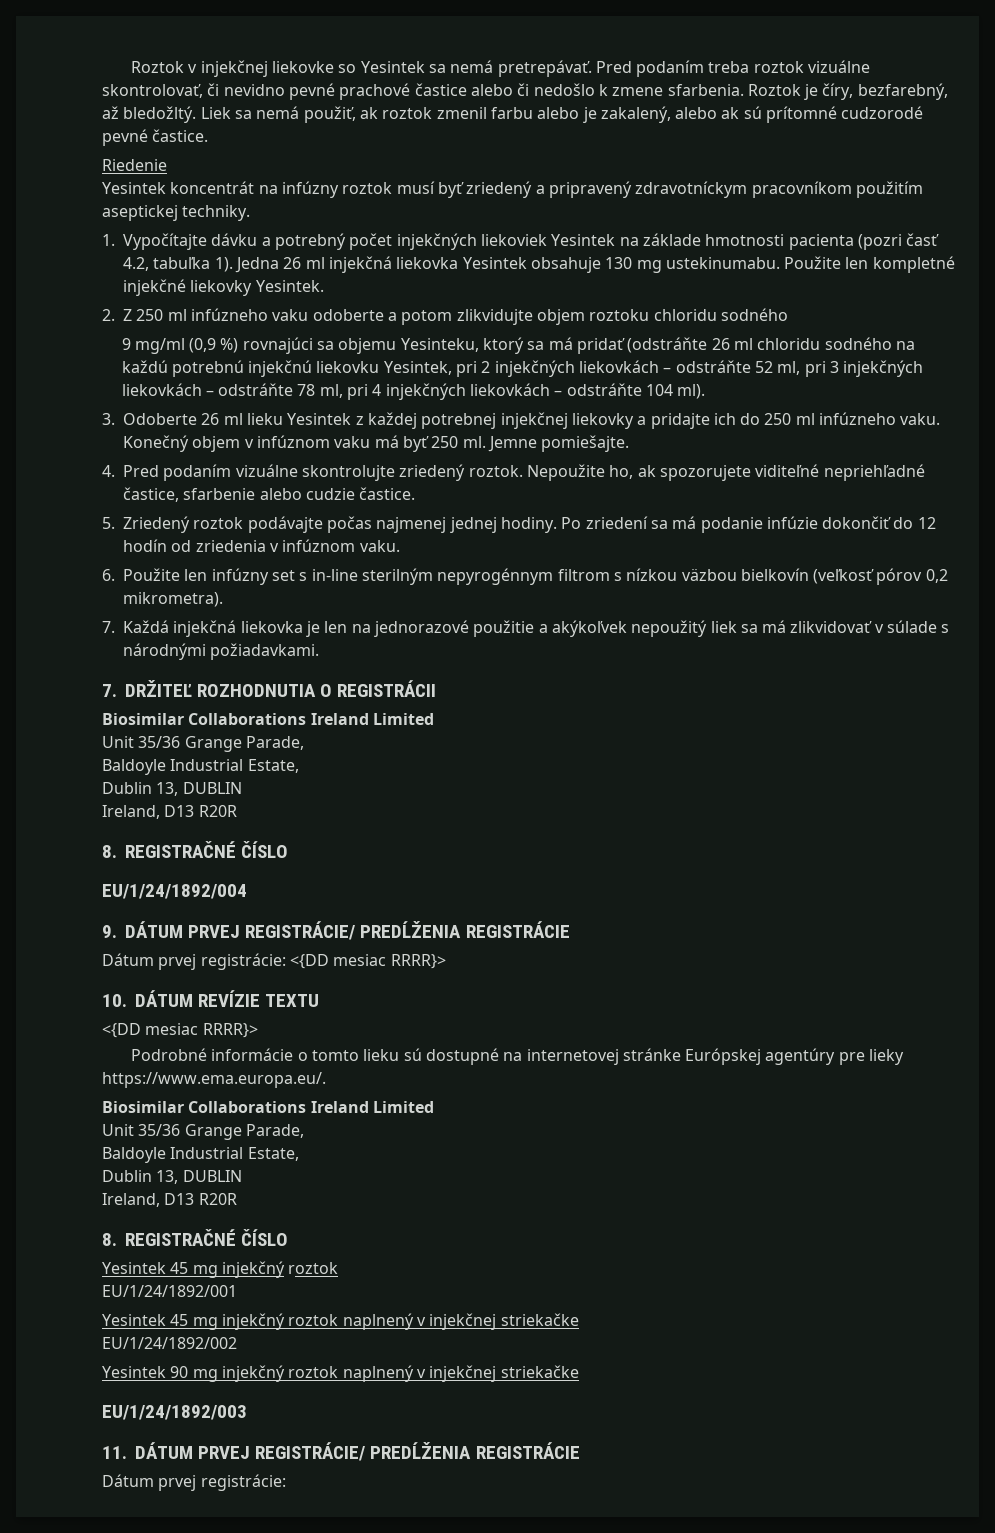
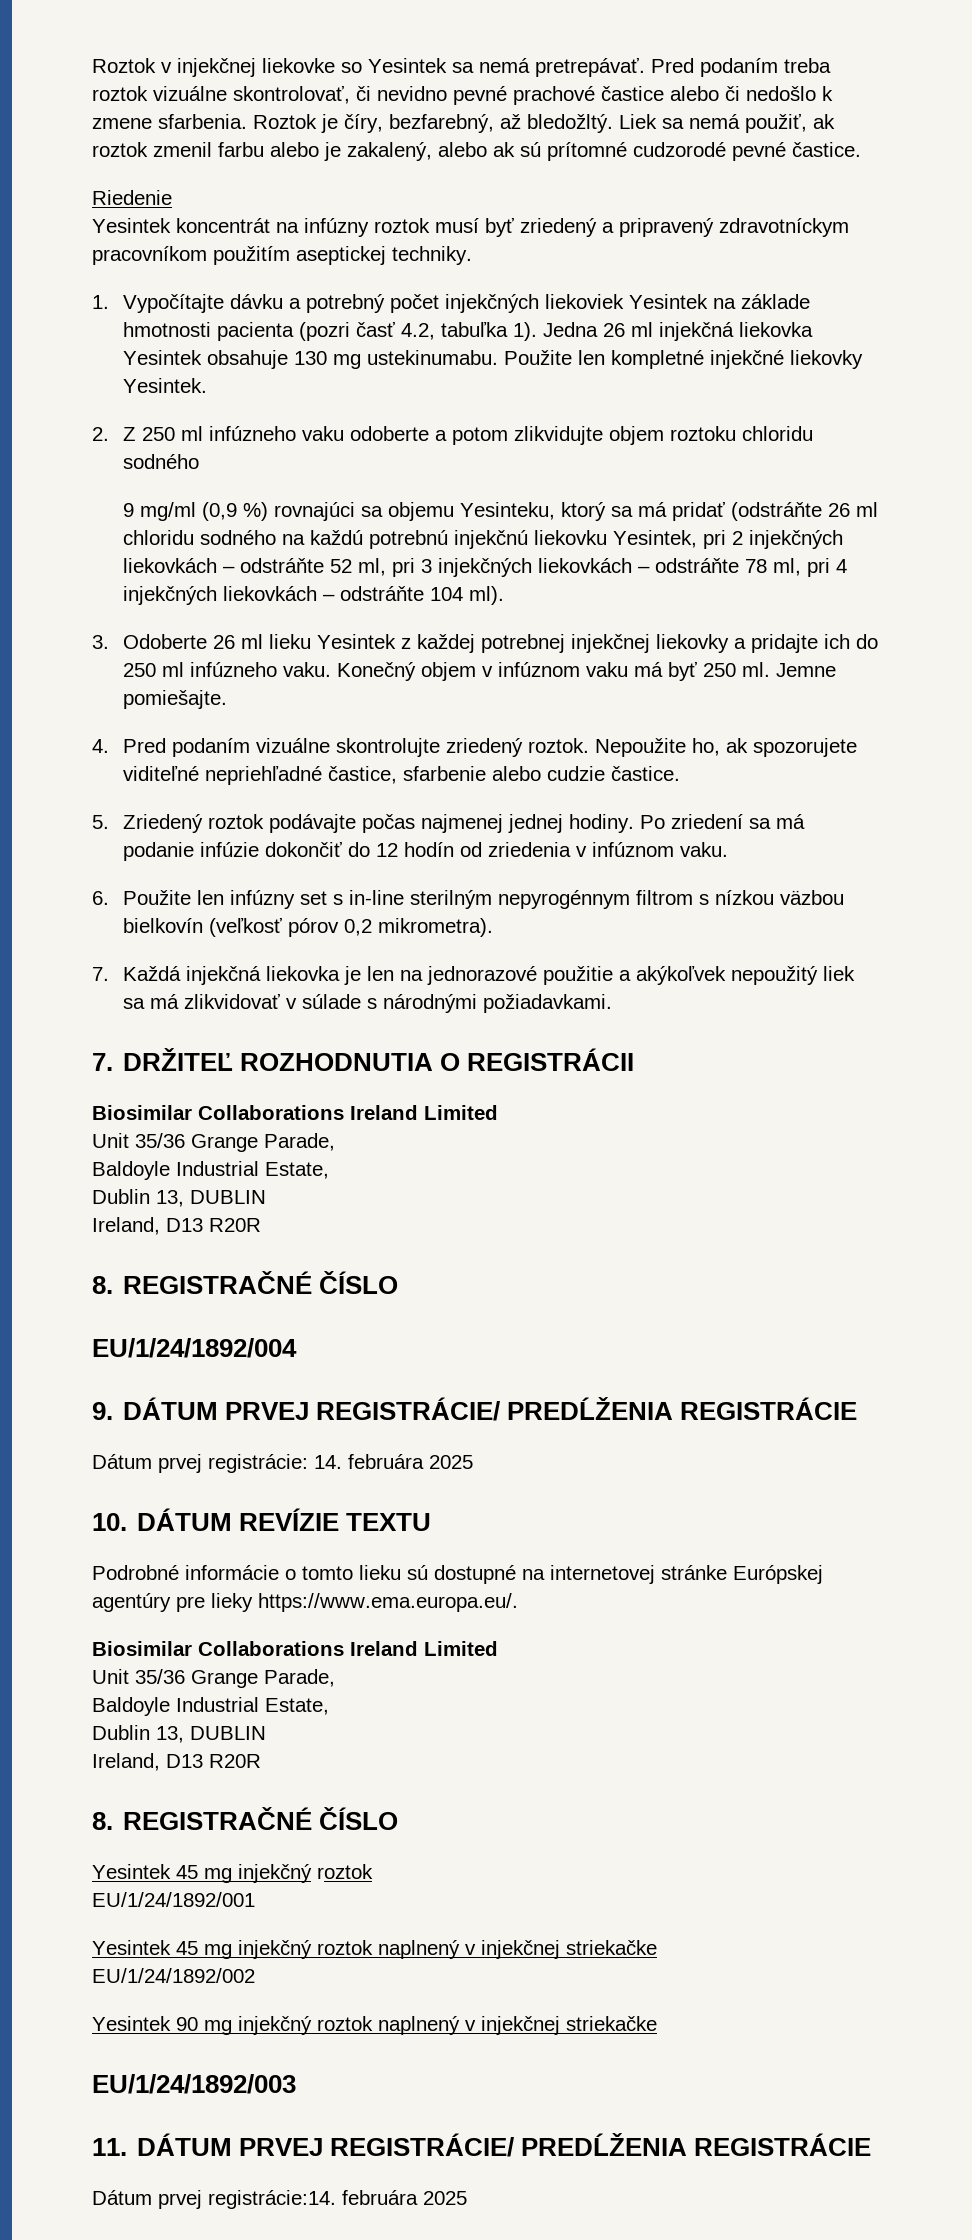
[289,954,446,969] <{DD mesiac RRRR}> -> [314,1454,473,1469] 14. februára 2025
[102,1023,258,1038] // <{DD mesiac RRRR}> -> (432, 1522) none
[200,1474,286,1491] registrácie: -> [208,2190,467,2209] registrácie:14. februára 2025

